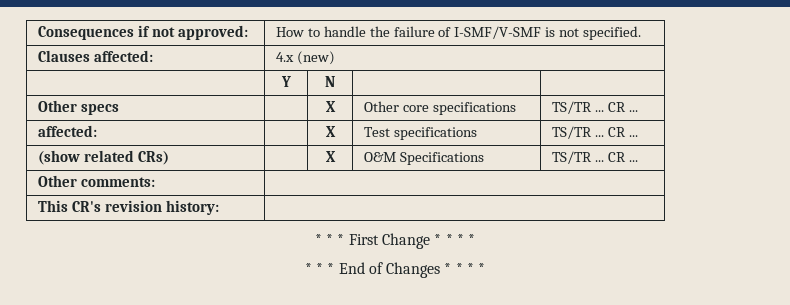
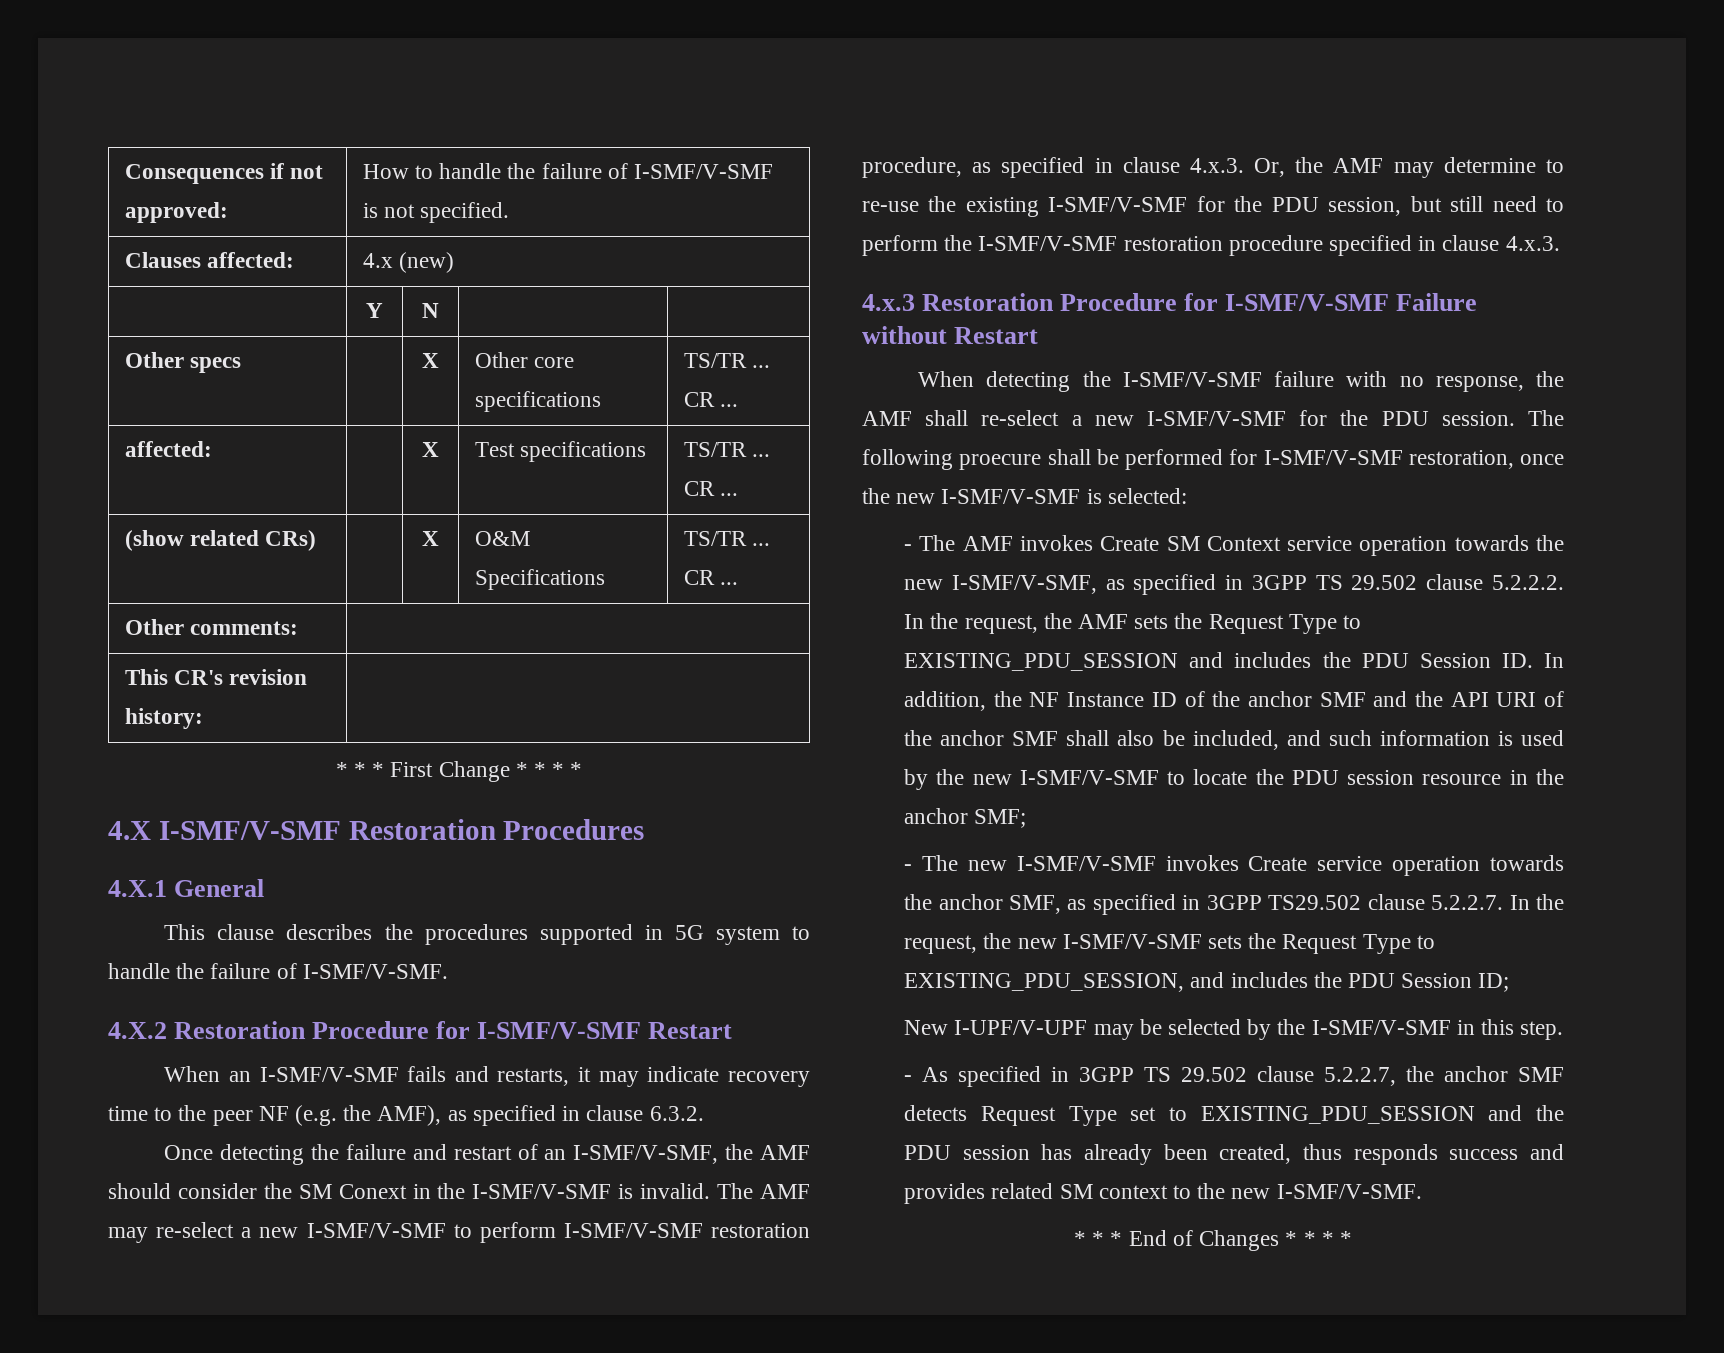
(476, 239) none -> [108,819,645,840] [108,879,265,897] [164,924,811,945] [108,963,448,979] [108,1021,733,1039] [164,1066,810,1087] [108,1105,704,1126] [164,1144,810,1165] [108,1183,810,1199] [108,1222,810,1243] [862,157,1564,178] [862,196,1564,217] [862,235,1560,256] [862,293,1478,311] [862,326,1039,344] [918,371,1564,392] [862,410,1564,426] [862,449,1564,470] [862,488,1187,504] [904,535,1564,556] [904,574,1564,595] [904,613,1362,634] [904,652,1564,671] [904,691,1564,711] [904,730,1564,750] [904,769,1564,790] [904,808,1027,828] [904,855,1564,876] [904,894,1564,915] [904,933,1435,954] [904,972,1510,992] [904,1019,1564,1040] [904,1066,1564,1087] [904,1105,1564,1126] [904,1144,1564,1165] [904,1183,1422,1204] // 4.X I-SMF/V-SMF Restoration Procedures // 4.X.1 General // This clause describes the procedures supported in 5G system to handle the failure of I-SMF/V-SMF. // 4.X.2 Restoration Procedure for I-SMF/V-SMF Restart // When an I-SMF/V-SMF fails and restarts, it may indicate recovery time to the peer NF (e.g. the AMF), as specified in clause 6.3.2. // Once detecting the failure and restart of an I-SMF/V-SMF, the AMF should consider the SM Conext in the I-SMF/V-SMF is invalid. The AMF may re-select a new I-SMF/V-SMF to perform I-SMF/V-SMF restoration procedure, as specified in clause 4.x.3. Or, the AMF may determine to re-use the existing I-SMF/V-SMF for the PDU session, but still need to perform the I-SMF/V-SMF restoration procedure specified in clause 4.x.3. // 4.x.3 Restoration Procedure for I-SMF/V-SMF Failure without Restart // When detecting the I-SMF/V-SMF failure with no response, the AMF shall re-select a new I-SMF/V-SMF for the PDU session. The following proecure shall be performed for I-SMF/V-SMF restoration, once the new I-SMF/V-SMF is selected: // - The AMF invokes Create SM Context service operation towards the new I-SMF/V-SMF, as specified in 3GPP TS 29.502 clause 5.2.2.2. In the request, the AMF sets the Request Type to EXISTING_PDU_SESSION and includes the PDU Session ID. In addition, the NF Instance ID of the anchor SMF and the API URI of the anchor SMF shall also be included, and such information is used by the new I-SMF/V-SMF to locate the PDU session resource in the anchor SMF; // - The new I-SMF/V-SMF invokes Create service operation towards the anchor SMF, as specified in 3GPP TS29.502 clause 5.2.2.7. In the request, the new I-SMF/V-SMF sets the Request Type to EXISTING_PDU_SESSION, and includes the PDU Session ID; // New I-UPF/V-UPF may be selected by the I-SMF/V-SMF in this step. // - As specified in 3GPP TS 29.502 clause 5.2.2.7, the anchor SMF detects Request Type set to EXISTING_PDU_SESSION and the PDU session has already been created, thus responds success and provides related SM context to the new I-SMF/V-SMF.

